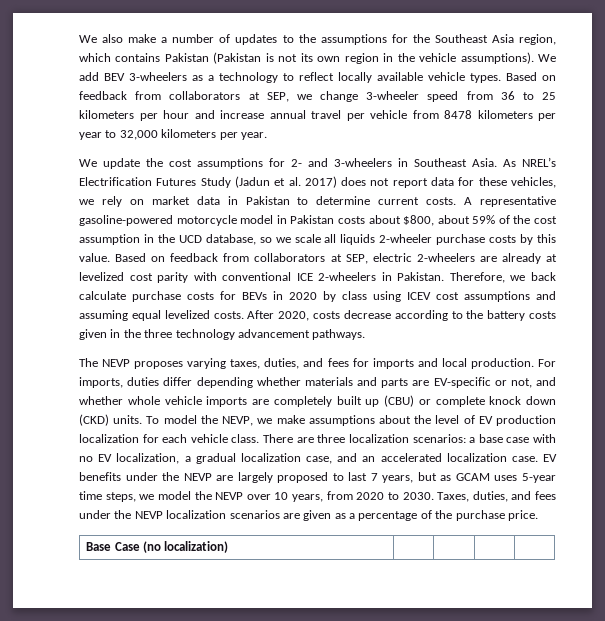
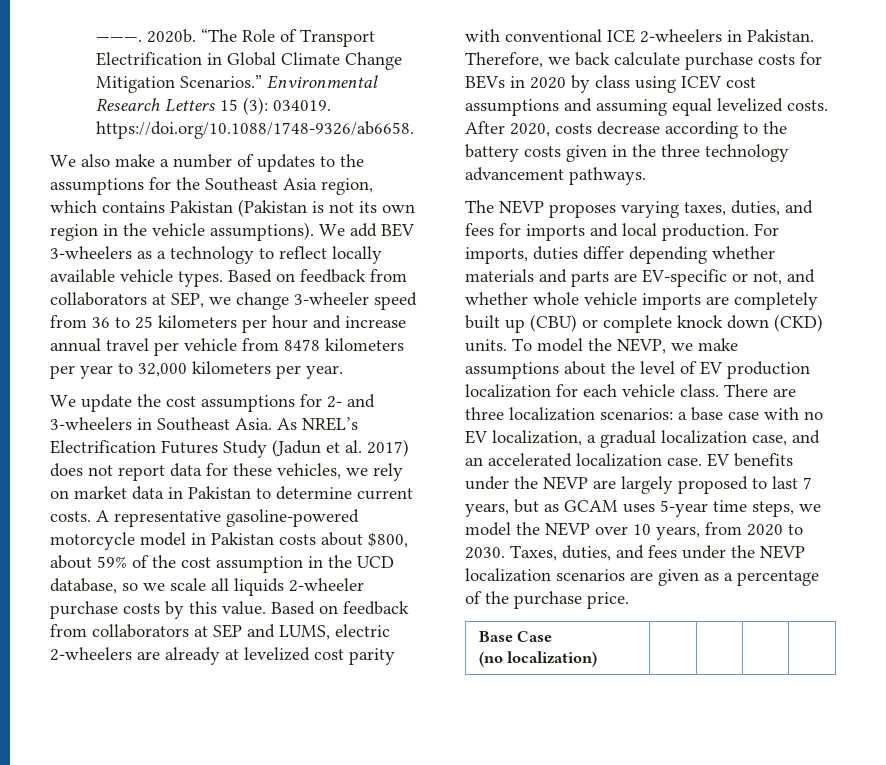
(79, 39) none -> [96,28,376,47] [96,52,403,70] [96,75,379,93] [96,97,332,115] [96,121,415,139] ———. 2020b. “The Role of Transport Electrification in Global Climate Change Mitigation Scenarios.” Environmental Research Letters 15 (3): 034019. https://doi.org/10.1088/1748-9326/ab6658. //
[345,254,368,264] SEP, -> [213,624,330,640] SEP and LUMS,
(140, 546) none -> (553, 636) //

